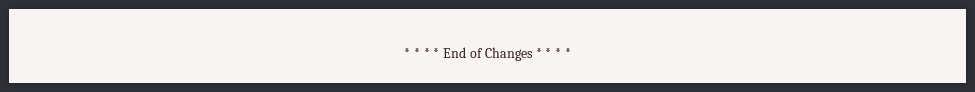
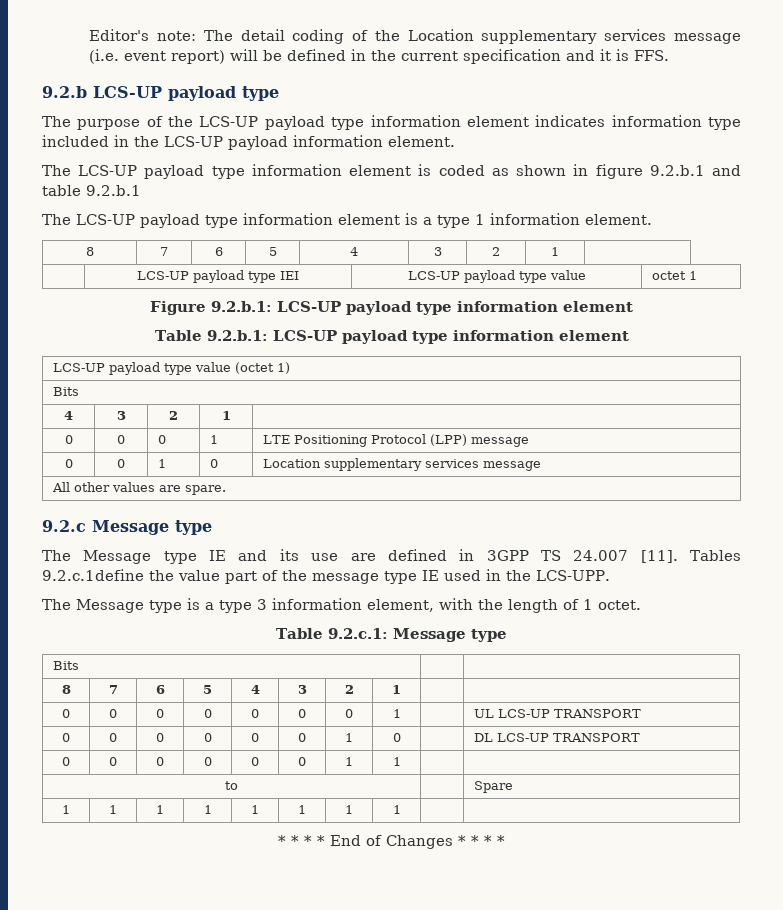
(404, 53) none -> [89,29,741,44] [89,49,670,64] [42,86,279,101] [42,115,741,130] [42,135,455,150] [42,164,742,179] [42,185,141,196] [42,213,652,228] [85,247,94,256] [160,247,168,256] [214,247,223,256] [268,247,277,256] [350,247,358,256] [433,247,442,256] [492,247,500,256] [551,247,559,256] [137,270,299,283] [407,270,586,283] [652,271,698,280] [150,301,633,315] [154,330,629,344] [53,362,291,375] [53,387,80,396] [64,411,73,420] [116,411,126,420] [169,411,178,420] [221,411,231,420] [64,435,73,444] [117,435,125,444] [158,435,167,444] [210,435,219,444] [263,434,530,447] [64,459,73,468] [117,459,125,468] [158,459,167,468] [210,459,219,468] [263,458,542,471] [52,482,227,495] [42,520,212,535] [42,549,742,564] [42,569,610,584] [42,598,641,613] [276,628,507,642] [53,661,80,670] [61,685,71,694] [108,685,118,694] [155,685,165,694] [203,685,212,694] [250,685,260,694] [297,685,307,694] [344,685,354,694] [392,685,401,694] [62,709,70,718] [109,709,117,718] [156,709,164,718] [203,709,212,718] [251,709,259,718] [298,709,306,718] [345,709,353,718] [392,709,401,718] [474,709,642,718] [62,733,70,742] [109,733,117,742] [156,733,164,742] [203,733,212,742] [251,733,259,742] [298,733,306,742] [345,733,353,742] [392,733,401,742] [474,733,641,742] [62,757,70,766] [109,757,117,766] [156,757,164,766] [203,757,212,766] [251,757,259,766] [298,757,306,766] [345,757,353,766] [392,757,401,766] [225,781,238,790] [474,781,514,793] [62,805,70,814] [109,805,117,814] [156,805,164,814] [203,805,212,814] [251,805,259,814] [298,805,306,814] [345,805,353,814] [392,805,401,814] Editor's note: The detail coding of the Location supplementary services message (i.e. event report) will be defined in the current specification and it is FFS. // 9.2.b LCS-UP payload type // The purpose of the LCS-UP payload type information element indicates information type included in the LCS-UP payload information element. // The LCS-UP payload type information element is coded as shown in figure 9.2.b.1 and table 9.2.b.1 // The LCS-UP payload type information element is a type 1 information element. // 8 | 7 | 6 | 5 | 4 | 3 | 2 | 1 | // | LCS-UP payload type IEI | LCS-UP payload type value | octet 1 // Figure 9.2.b.1: LCS-UP payload type information element // Table 9.2.b.1: LCS-UP payload type information element // LCS-UP payload type value (octet 1) // Bits // 4 | 3 | 2 | 1 | // 0 | 0 | 0 | 1 | LTE Positioning Protocol (LPP) message // 0 | 0 | 1 | 0 | Location supplementary services message // All other values are spare. // 9.2.c Message type // The Message type IE and its use are defined in 3GPP TS 24.007 [11]. Tables 9.2.c.1define the value part of the message type IE used in the LCS-UPP. // The Message type is a type 3 information element, with the length of 1 octet. // Table 9.2.c.1: Message type // Bits | | // 8 | 7 | 6 | 5 | 4 | 3 | 2 | 1 | | // 0 | 0 | 0 | 0 | 0 | 0 | 0 | 1 | | UL LCS-UP TRANSPORT // 0 | 0 | 0 | 0 | 0 | 0 | 1 | 0 | | DL LCS-UP TRANSPORT // 0 | 0 | 0 | 0 | 0 | 0 | 1 | 1 | | // to | | Spare // 1 | 1 | 1 | 1 | 1 | 1 | 1 | 1 | | //

